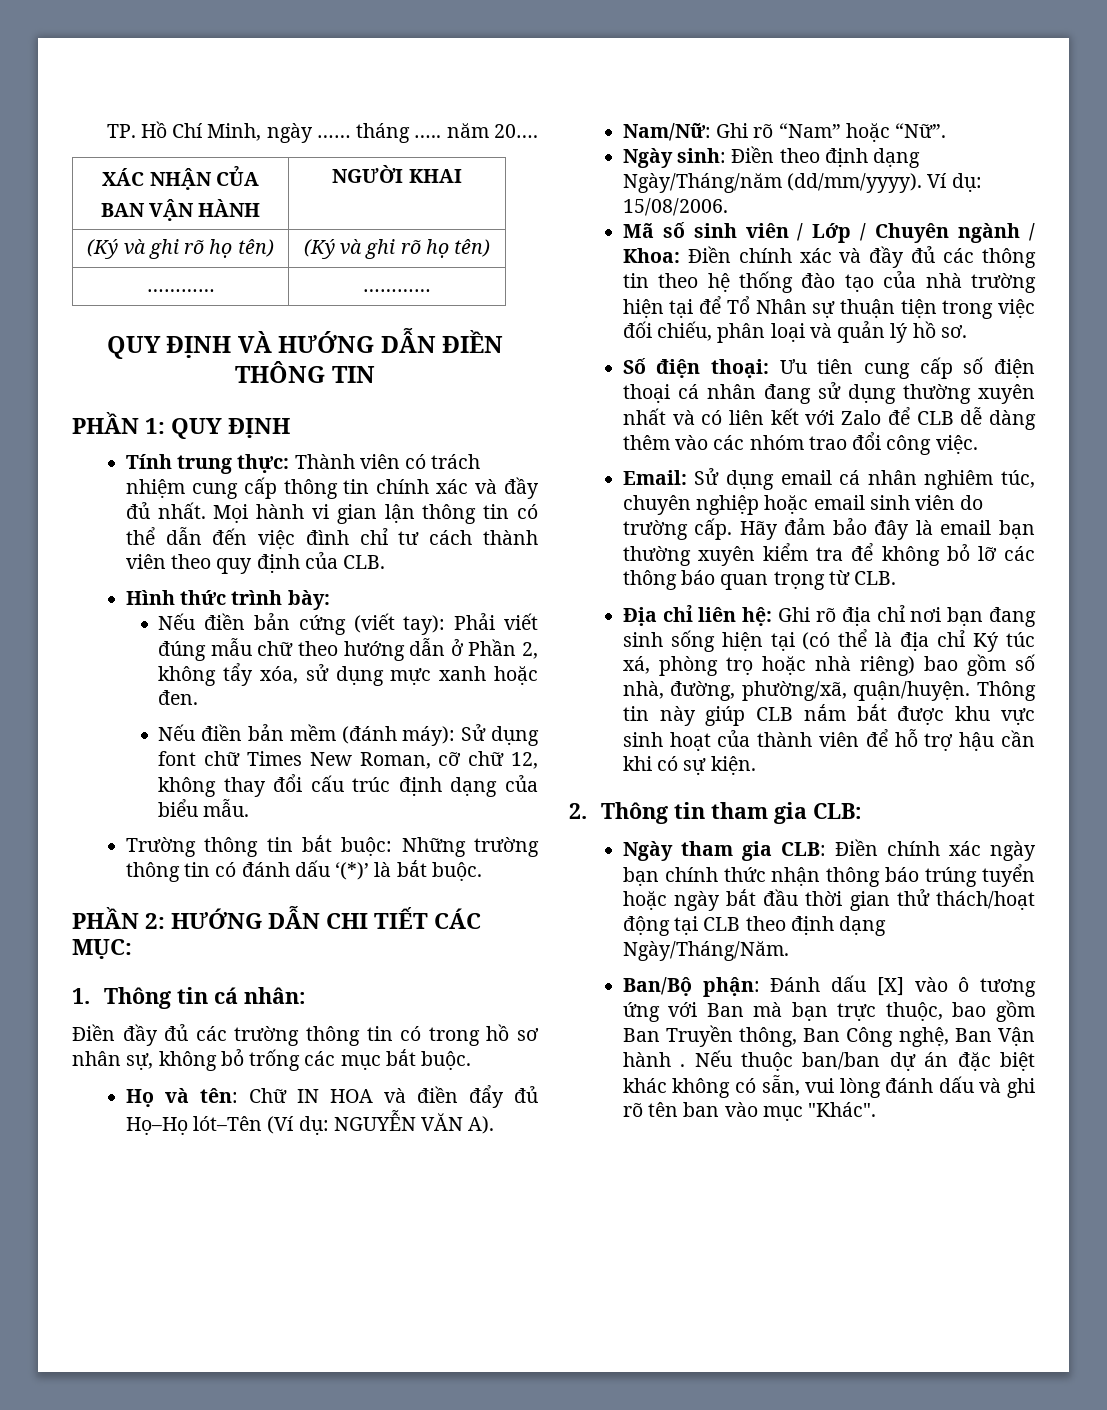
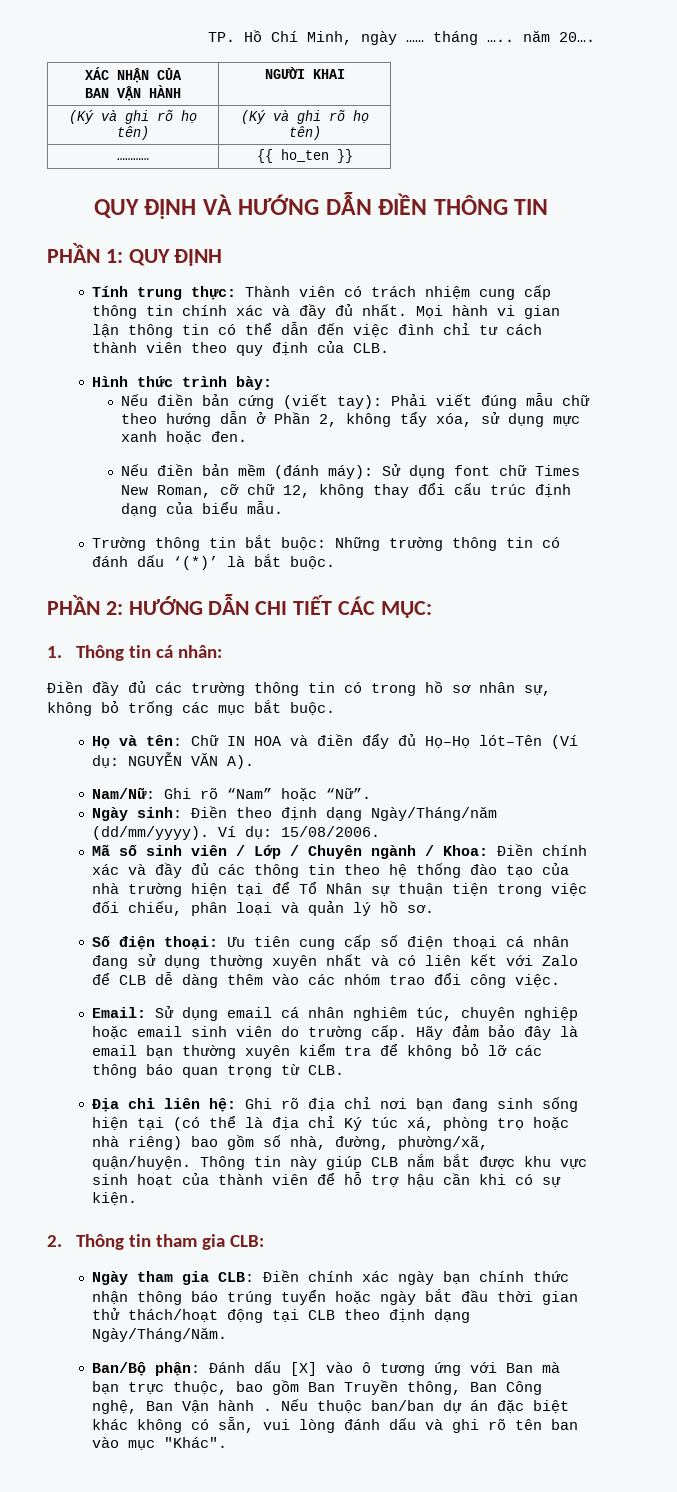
[363,289,431,292] ………… -> [256,149,353,163] {{ ho_ten }}

